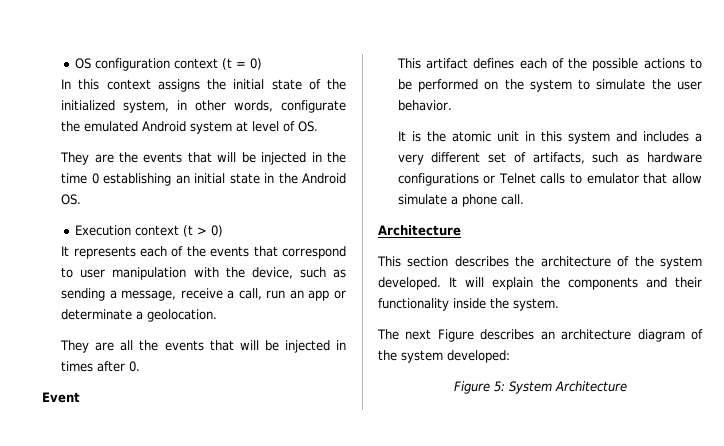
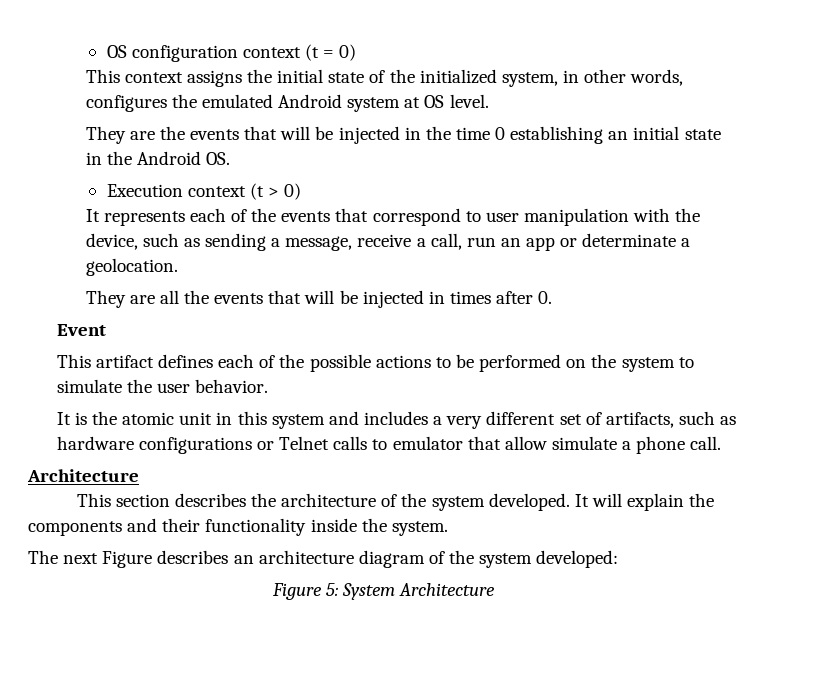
[61,79,100,90] In this -> [85,69,120,83] This
[281,100,347,113] configurate -> [85,95,167,112] configures
[252,121,319,132] level of OS. -> [424,94,489,108] OS level.

